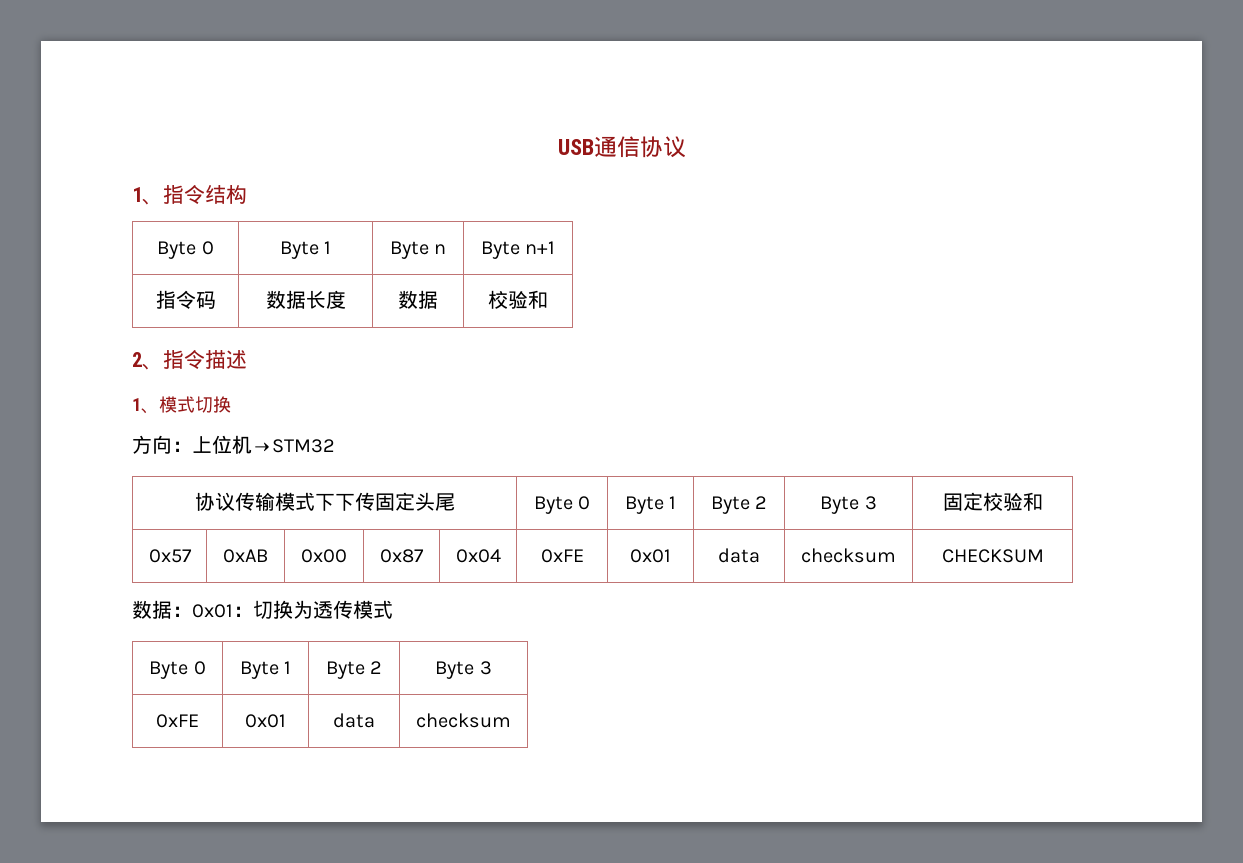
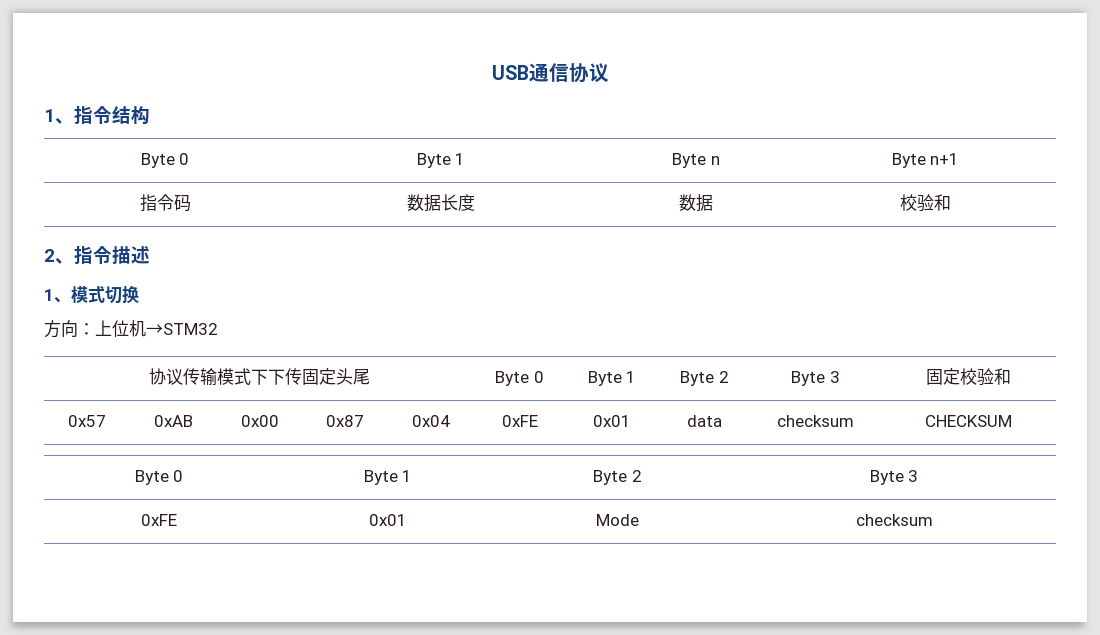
[132,600,393,619] // 数据：0x01：切换为透传模式 -> (1012, 421) none
[333,713,375,728] data -> [596,514,639,526] Mode

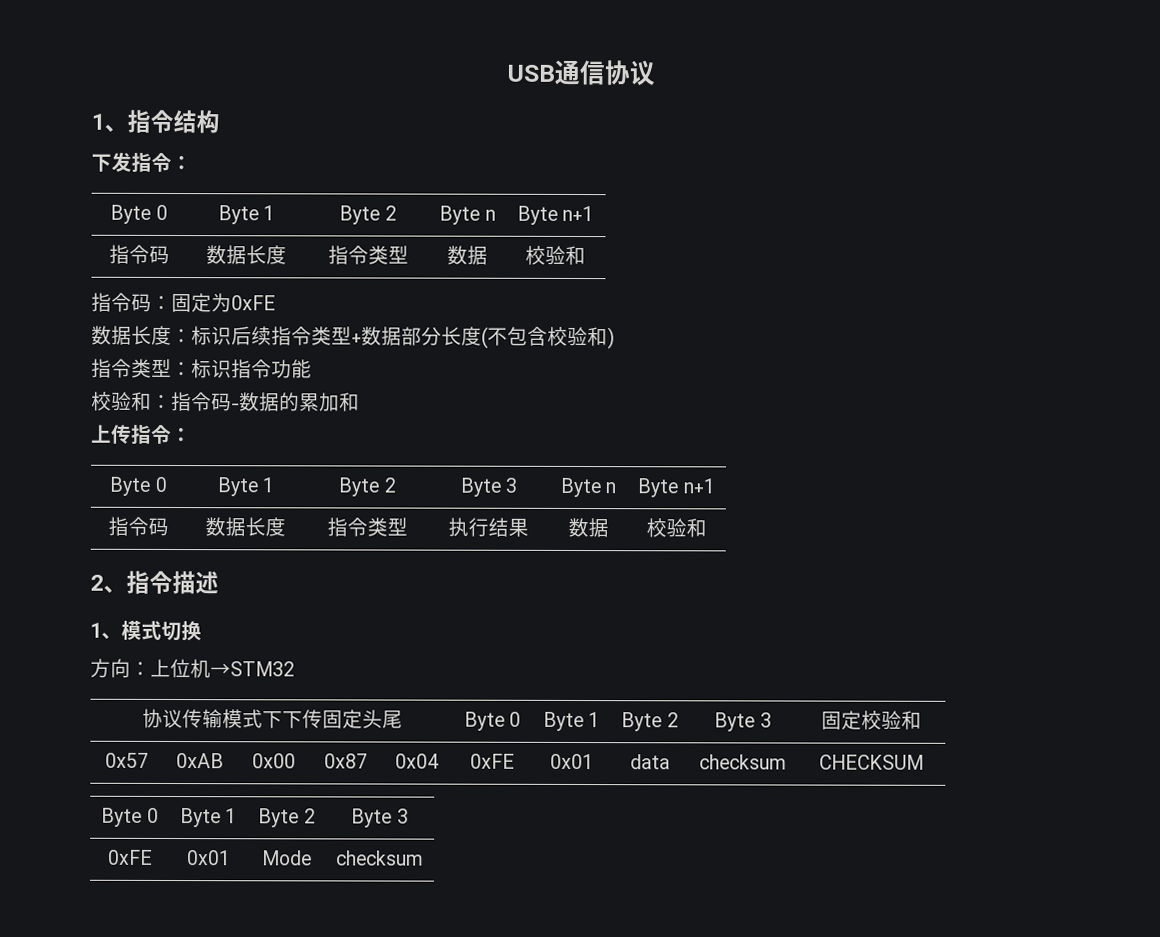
[140,153,190,168] [416,153,466,168] [672,153,720,168] [891,153,960,168] [139,194,191,212] [407,194,475,212] // Byte 0 | Byte 1 | Byte n | Byte n+1 // 指令码 | 数据长度 -> [91,151,192,173] [110,204,168,224] [217,205,276,225] [339,205,397,225] [439,205,496,225] [516,205,595,225] [108,244,170,264] [206,245,287,265] [327,245,409,265] [447,245,488,265] [525,245,586,266] [91,292,276,313] [91,325,615,350] [91,358,312,379] [91,391,360,412] [91,424,192,445] [109,476,167,496] [216,477,275,497] [338,477,396,497] [459,477,518,497] [559,477,617,498] [637,478,715,498] [107,516,169,536] [205,517,286,537] [326,517,408,537] [448,517,529,537] // 下发指令： // Byte 0 | Byte 1 | Byte 2 | Byte n | Byte n+1 // 指令码 | 数据长度 | 指令类型 | 数据 | 校验和 // 指令码：固定为0xFE // 数据长度：标识后续指令类型+数据部分长度(不包含校验和) // 指令类型：标识指令功能 // 校验和：指令码-数据的累加和 // 上传指令： // Byte 0 | Byte 1 | Byte 2 | Byte 3 | Byte n | Byte n+1 // 指令码 | 数据长度 | 指令类型 | 执行结果

